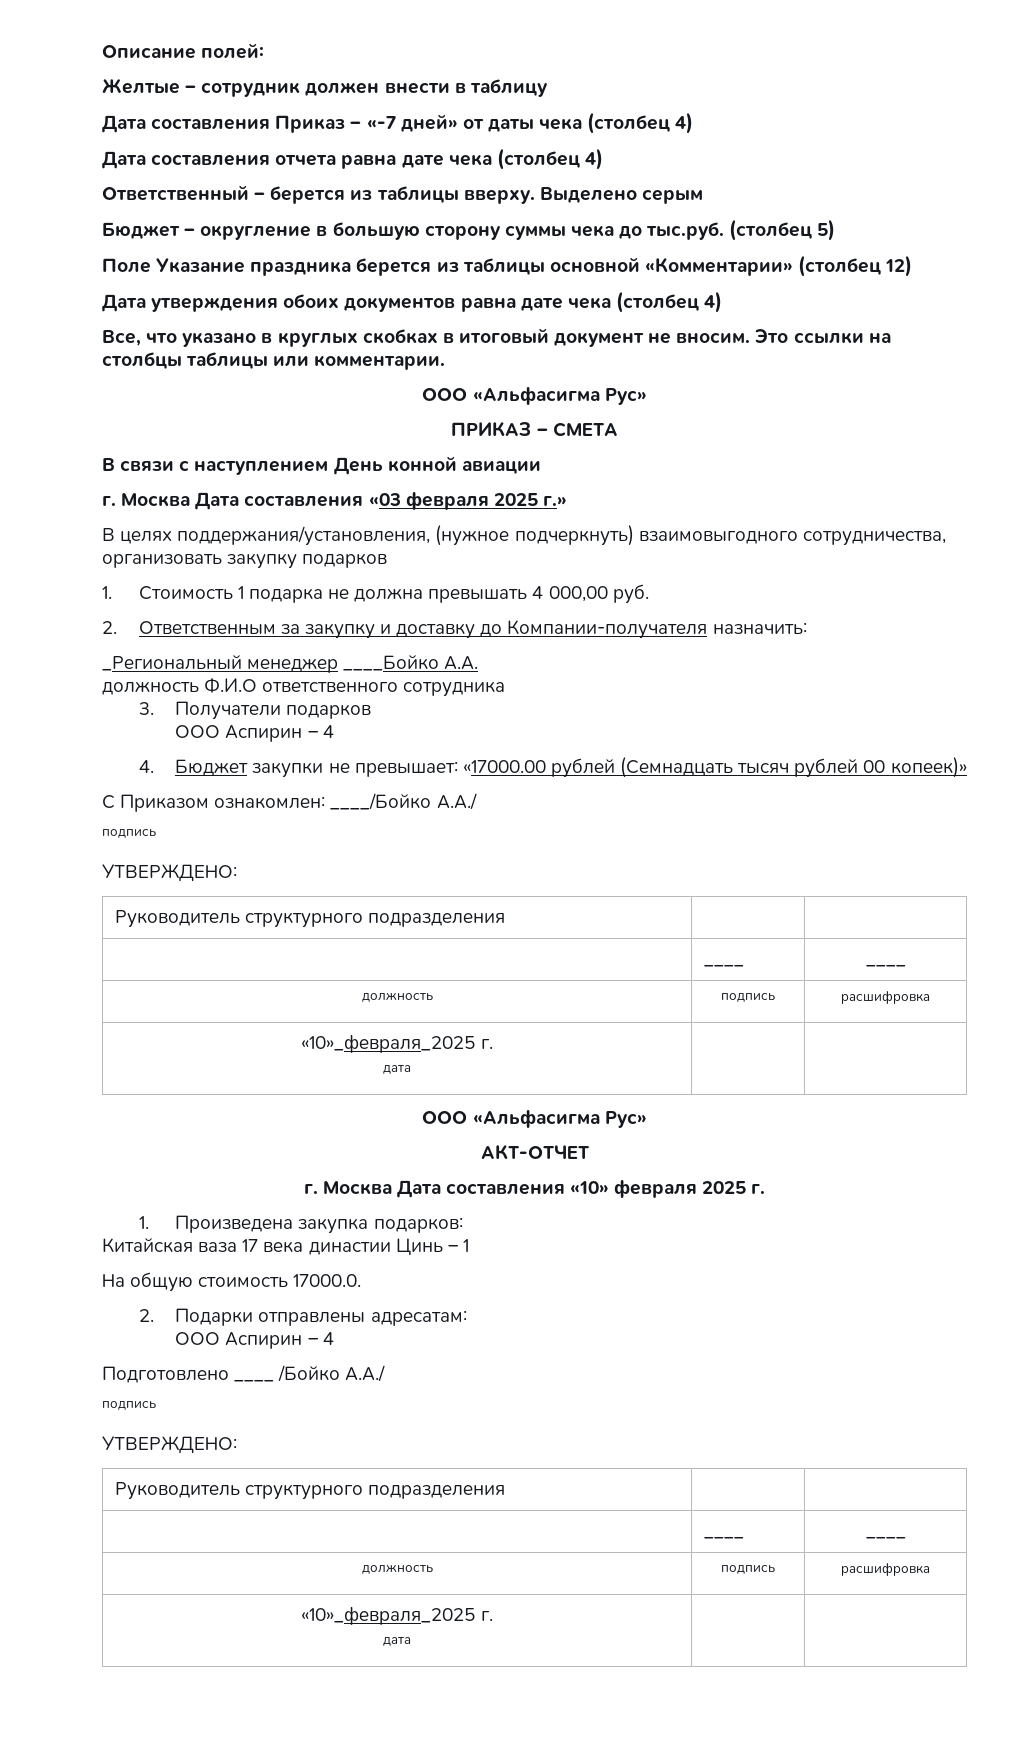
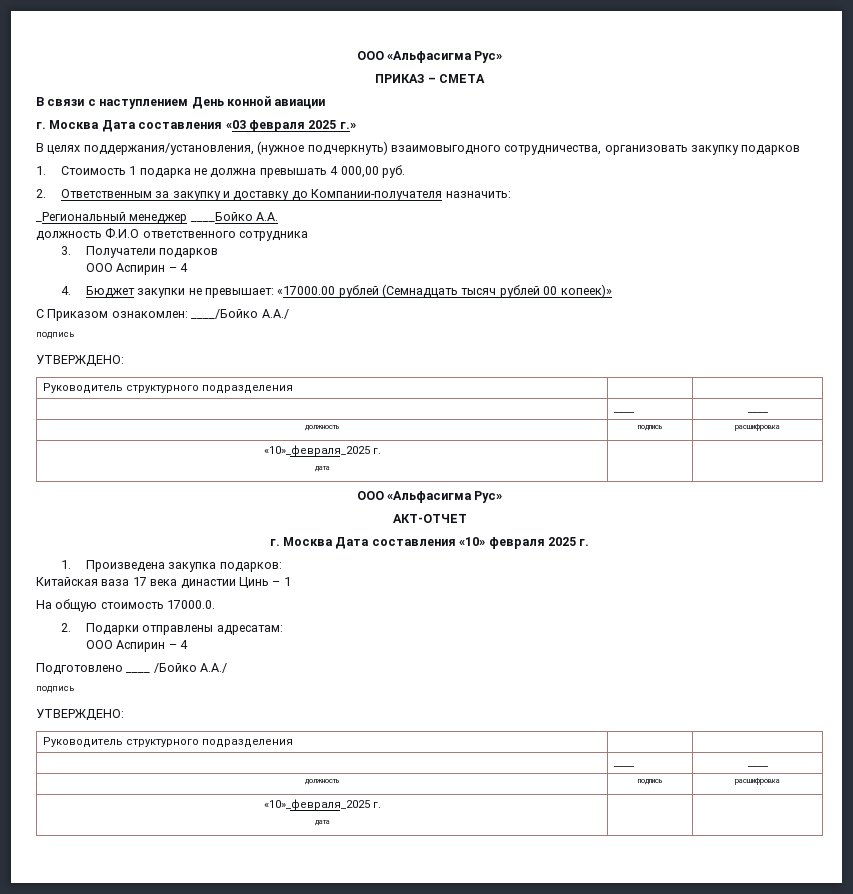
[102,43,265,59] [102,78,548,97] [102,112,694,134] [102,148,603,170] [102,185,703,204] [102,219,836,241] [102,255,913,277] [102,291,723,313] [102,328,891,347] [102,352,446,370] Описание полей: // Желтые – сотрудник должен внести в таблицу // Дата составления Приказ – «-7 дней» от даты чека (столбец 4) // Дата составления отчета равна дате чека (столбец 4) // Ответственный – берется из таблицы вверху. Выделено серым // Бюджет – округление в большую сторону суммы чека до тыс.руб. (столбец 5) // Поле Указание праздника берется из таблицы основной «Комментарии» (столбец 12) // Дата утверждения обоих документов равна дате чека (столбец 4) // Все, что указано в круглых скобках в итоговый документ не вносим. Это ссылки на столбцы таблицы или комментарии. // -> (356, 55) none

